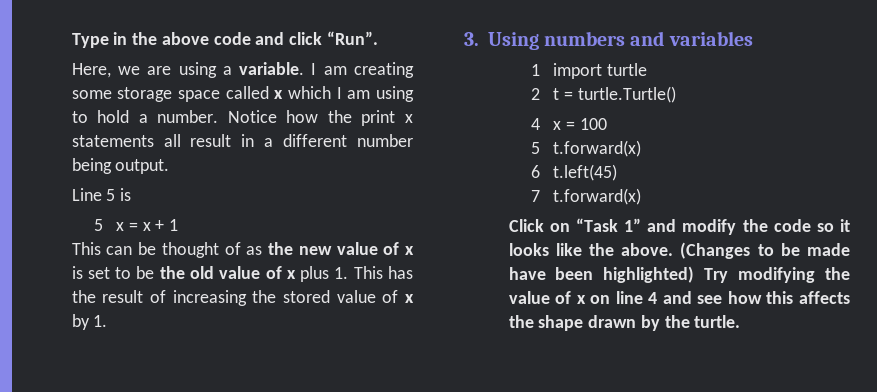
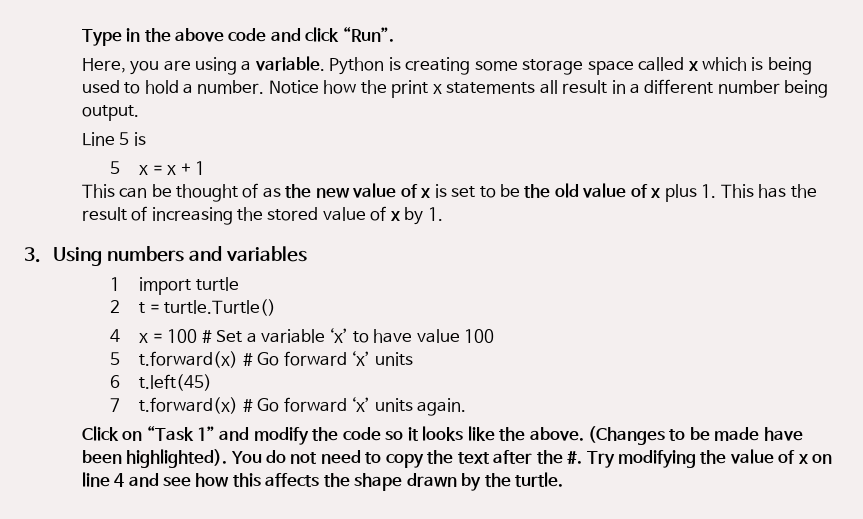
[117,66,140,75] we -> [130,61,160,75] you
[311,63,347,75] I am -> [329,57,401,75] Python is
[336,86,414,102] I am using -> [751,57,812,75] [81,80,120,93] is being used
[530,140,642,157] [530,164,618,181] [530,188,642,205] // 5 t.forward(x) // 6 t.left(45) // 7 t.forward(x) -> [201,328,495,343] [110,351,413,368] [110,374,213,391] [110,397,466,416] # Set a variable ‘x’ to have value 100 // 5 t.forward(x) # Go forward ‘x’ units // 6 t.left(45) // 7 t.forward(x) # Go forward ‘x’ units again.
[603,266,695,283] highlighted) -> [126,449,583,468] highlighted). You do not need to copy the text after the #.

